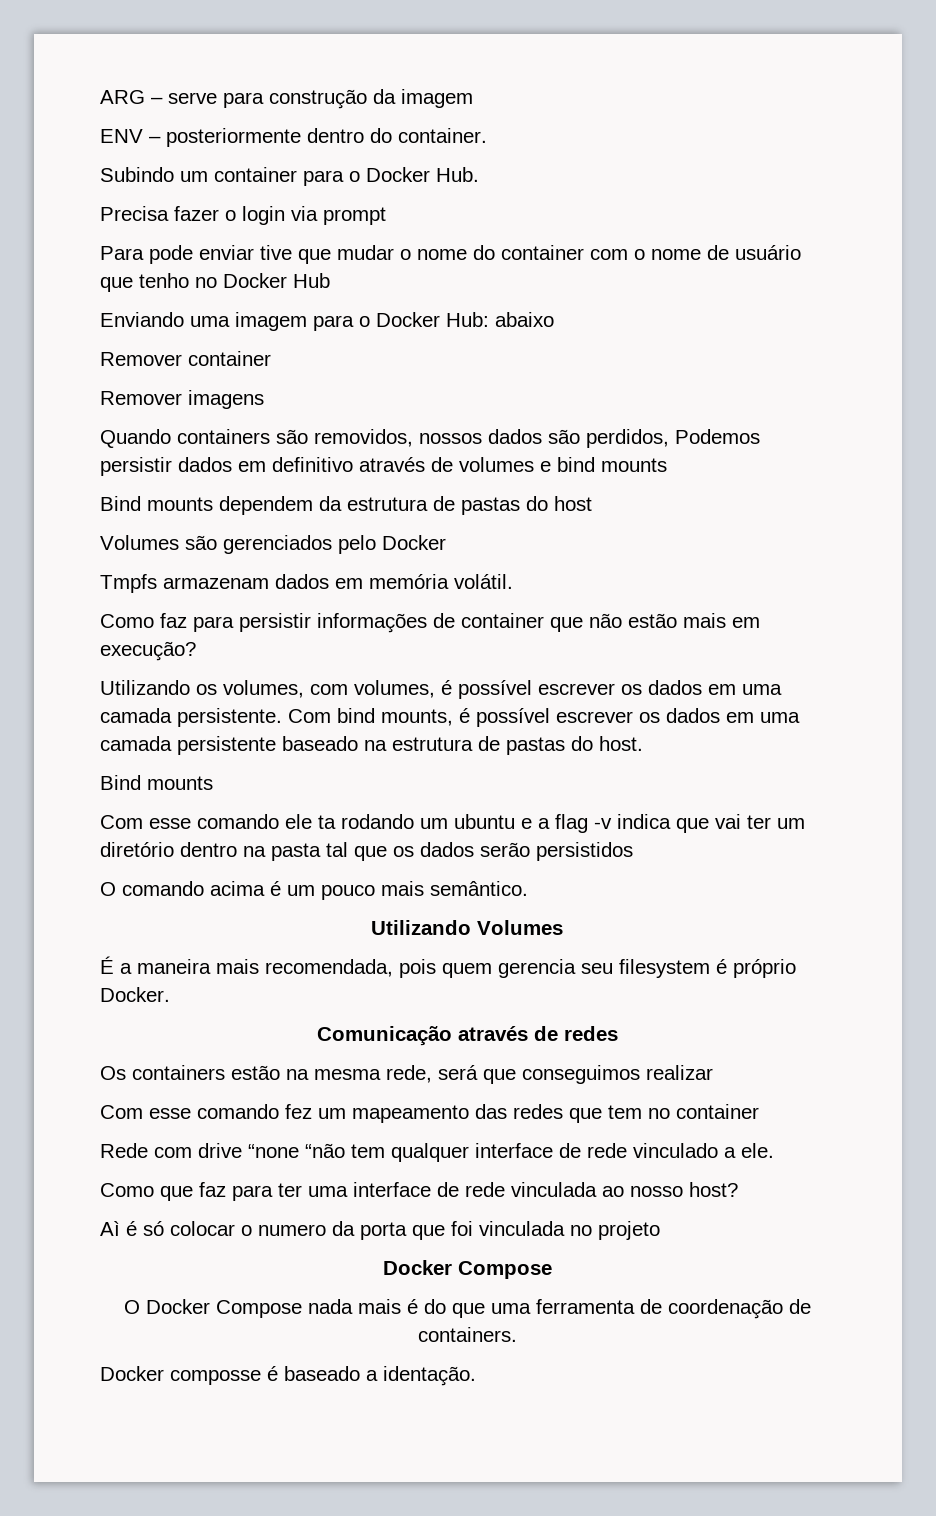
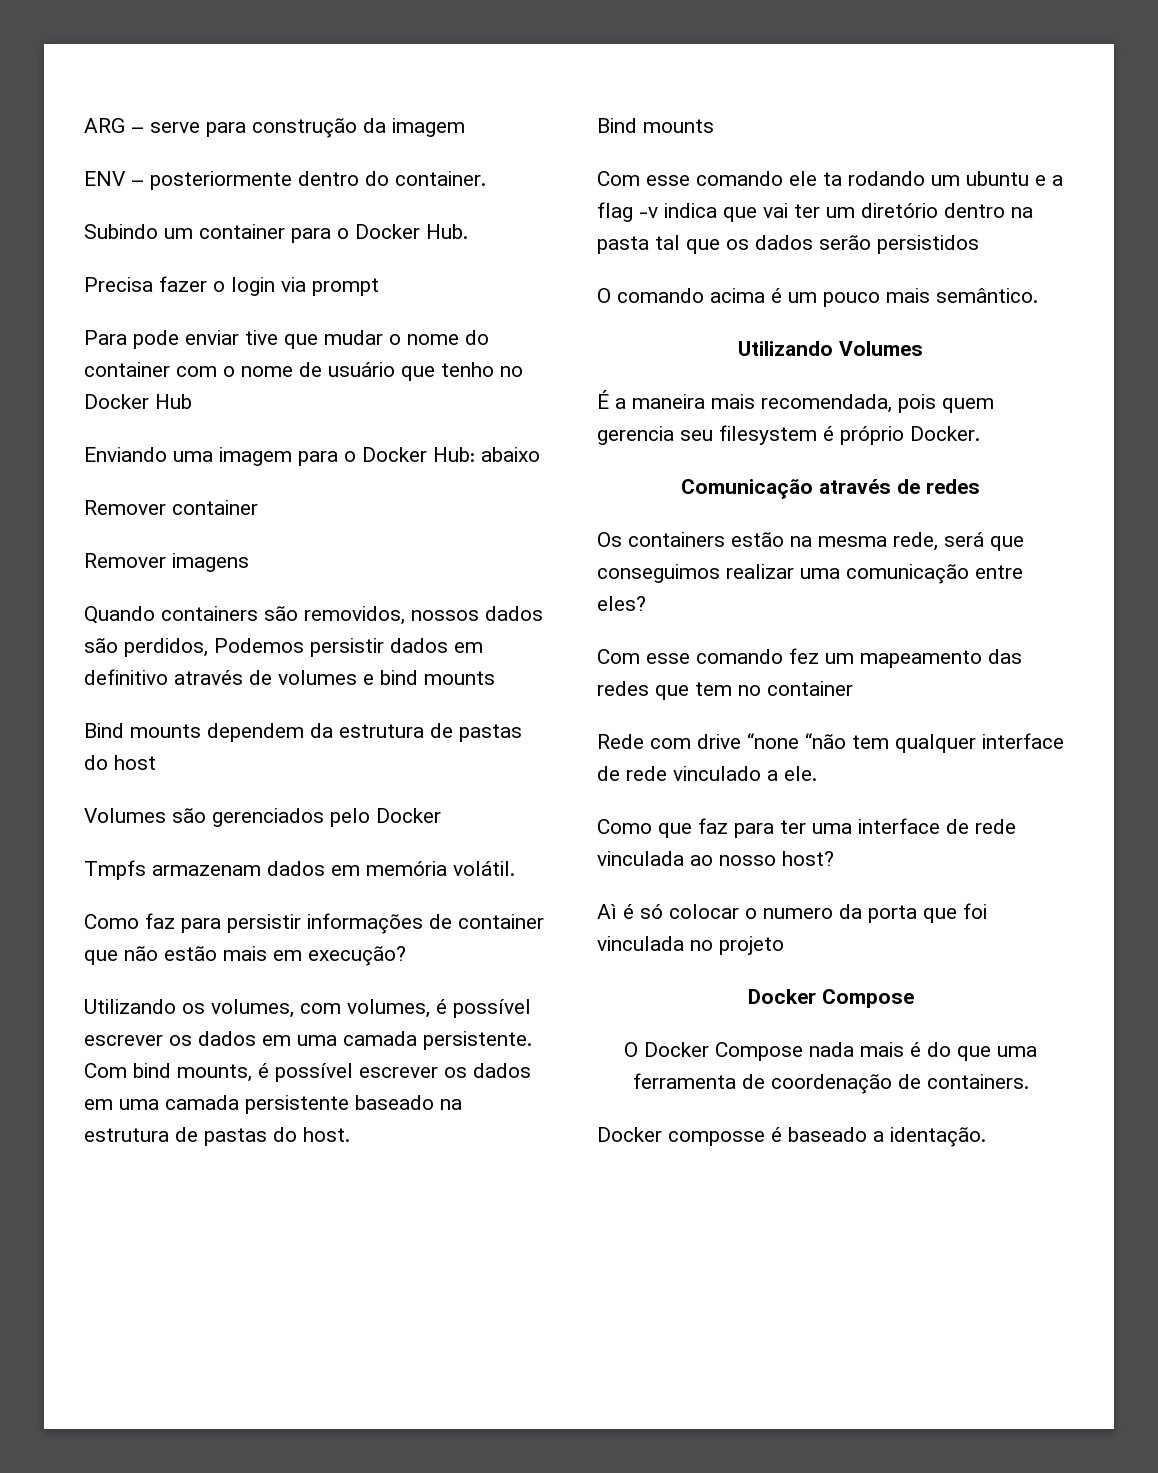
(713, 1072) none -> [800,564,1023,584] [597,596,646,611] uma comunicação entre eles?

